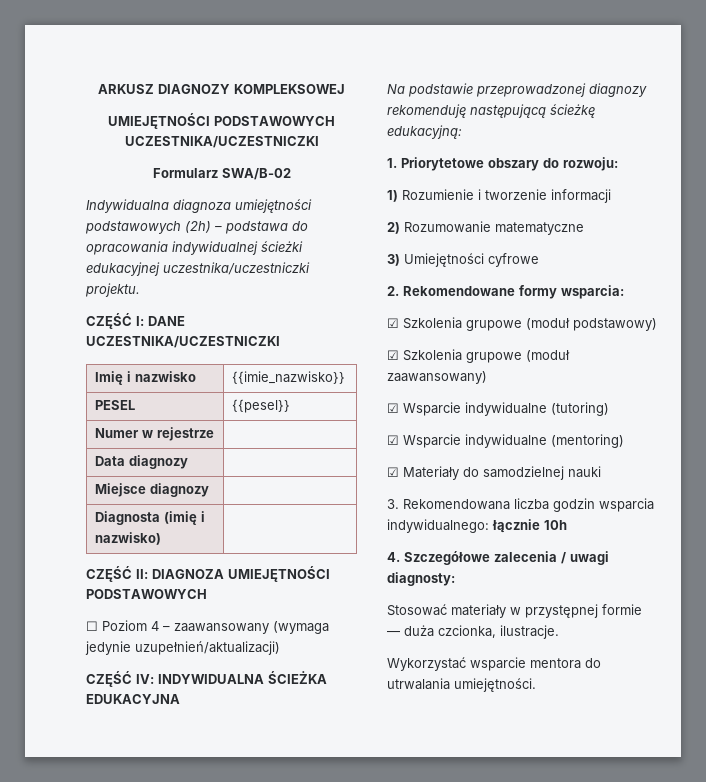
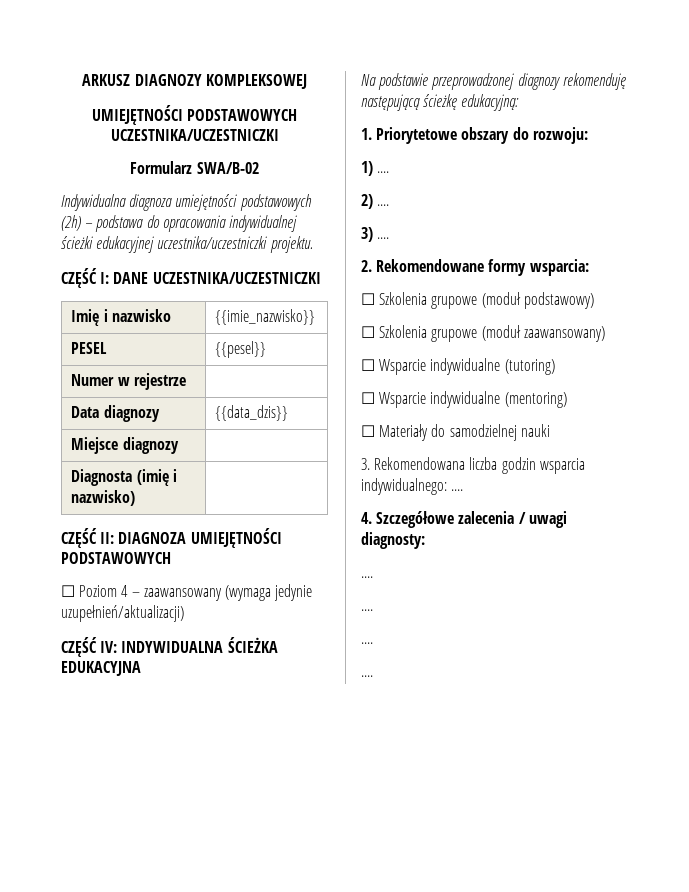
(189, 462) none -> [215,405,289,421] {{data_dzis}}
[402,189,611,203] Rozumienie i tworzenie informacji -> [377,171,390,173] ....
[404,221,584,235] Rozumowanie matematyczne -> [377,204,390,206] ....
[404,253,539,267] Umiejętności cyfrowe -> [377,237,390,239] ....
[387,318,399,328] ☑ -> [361,293,375,305] ☐
[387,350,399,360] ☑ -> [361,326,375,338] ☐
[387,403,399,413] ☑ -> [361,359,375,371] ☐
[387,435,399,445] ☑ -> [361,392,375,404] ☐
[387,467,399,477] ☑ -> [361,425,375,437] ☐
[492,519,567,533] łącznie 10h -> [451,489,464,491] ....
[387,604,642,618] [387,625,559,639] [387,657,601,671] [387,678,536,692] Stosować materiały w przystępnej formie — duża czcionka, ilustracje. // Wykorzystać wsparcie mentora do utrwalania umiejętności. -> [361,576,373,578] [361,609,373,611] [361,642,373,644] [361,675,373,677] .... // .... // .... // ....

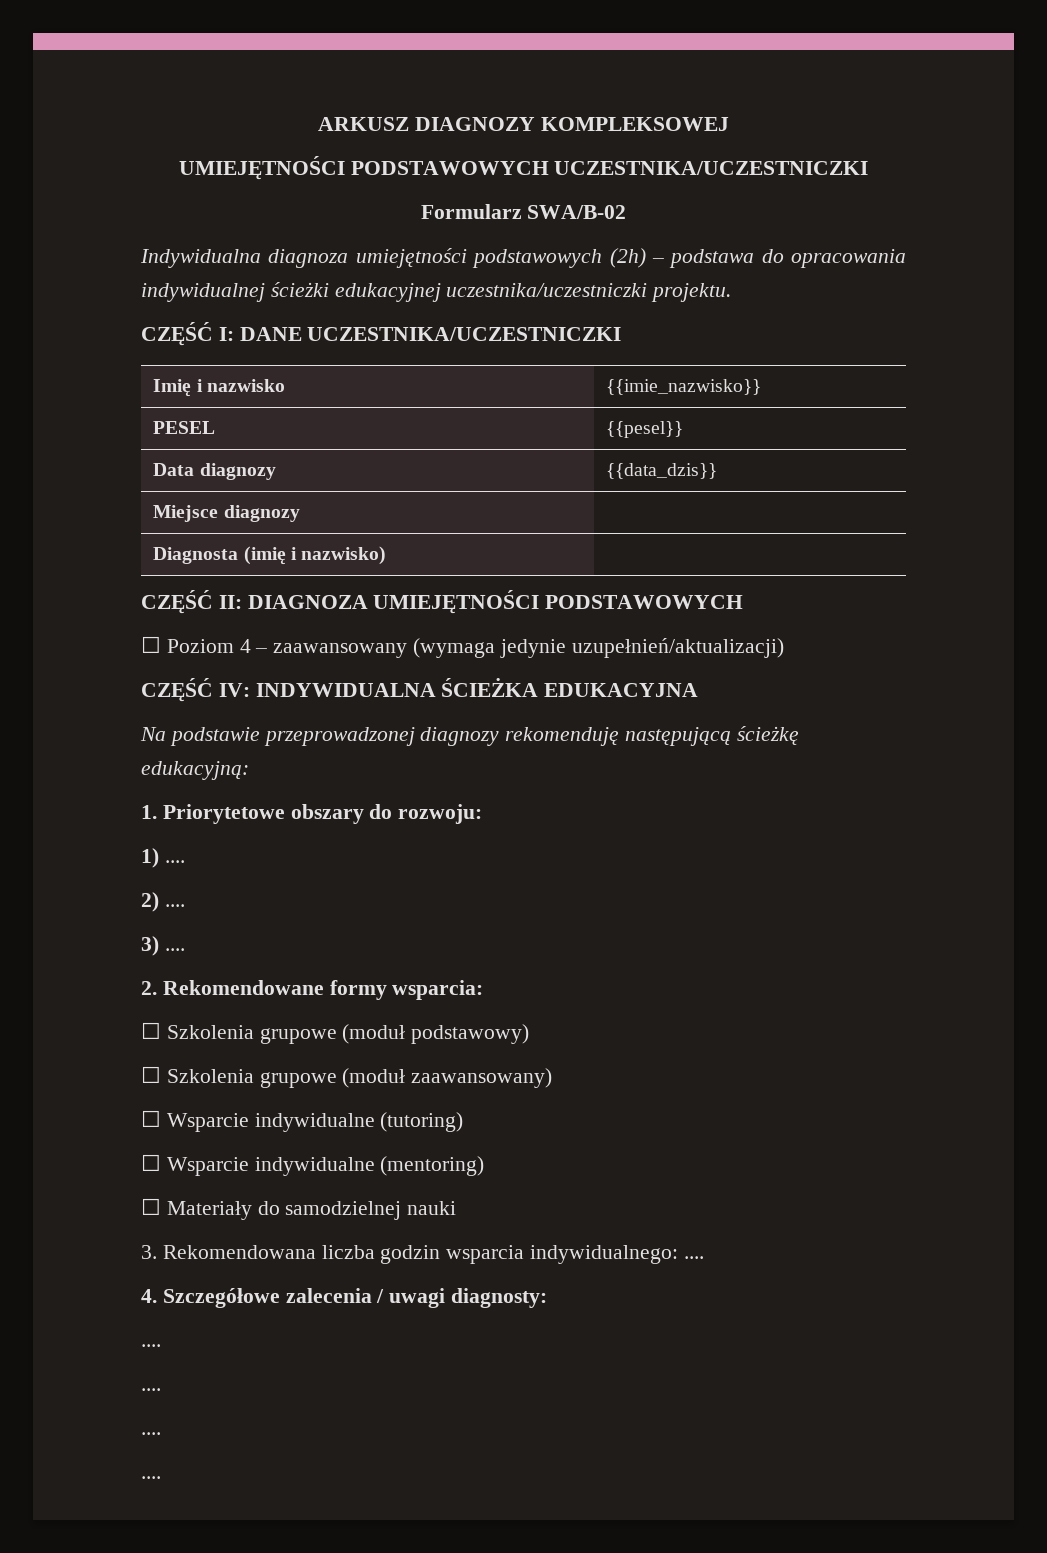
[71,373,186,390] // Numer w rejestrze | -> (684, 429) none

